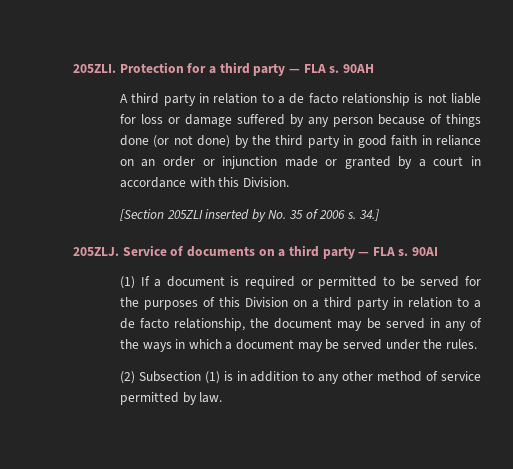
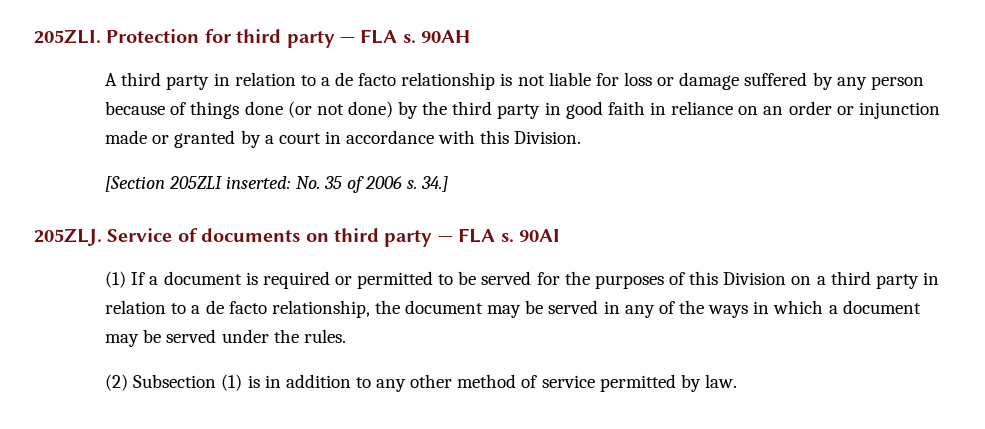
[208,66,216,74] a -> (232, 36) none
[205,209,266,222] inserted by -> [226,176,291,189] inserted:
[278,249,286,257] a -> (329, 237) none

